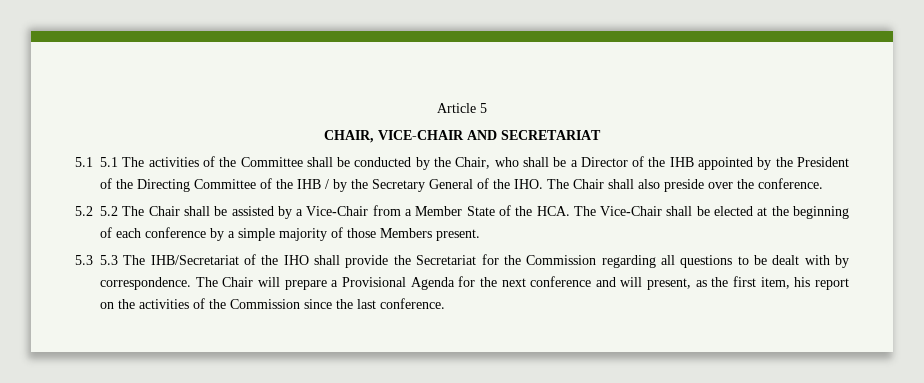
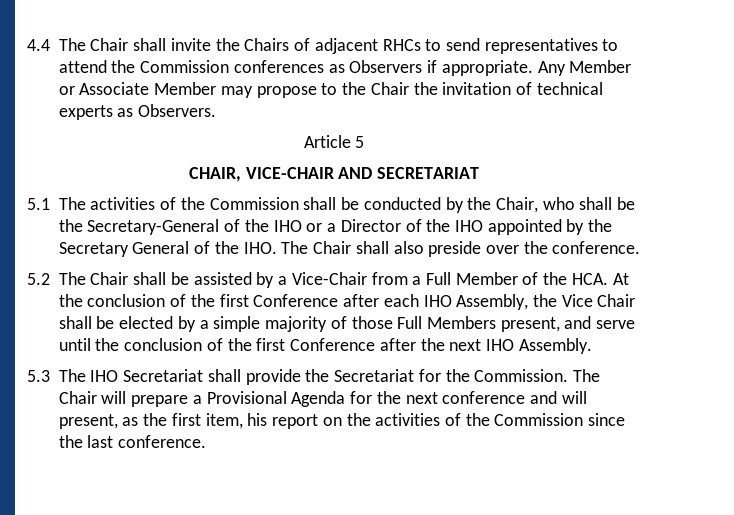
(437, 108) none -> [27,38,619,54] [58,60,632,76] [58,82,603,98] [58,104,217,120] 4.4 The Chair shall invite the Chairs of adjacent RHCs to send representatives to attend the Commission conferences as Observers if appropriate. Any Member or Associate Member may propose to the Chair the invitation of technical experts as Observers. //
[100,157,118,167] 5.1 -> (50, 204) none
[240,157,303,167] Committee -> [209,197,299,210] Commission
(567, 162) none -> [58,219,323,235] the Secretary-General of the IHO or
[669,157,694,167] IHB -> [455,220,484,232] IHO
[797,157,850,167] [100,178,368,192] President of the Directing Committee of the IHB / by the -> (613, 225) none
[100,206,118,216] 5.2 -> (50, 279) none
[415,206,495,216] Member State -> [426,272,518,285] Full Member
[573,206,850,219] [100,227,206,238] The Vice-Chair shall be elected at the beginning of each conference -> [612,273,629,285] [58,294,636,310] [58,316,174,329] At the conclusion of the first Conference after each IHO Assembly, the Vice Chair shall be elected
[380,228,480,241] [75,254,309,265] Members present. // 5.3 5.3 The IHB/Secretariat of the IHO -> [397,316,636,332] [58,338,592,354] [27,369,204,382] Full Members present, and serve until the conclusion of the first Conference after the next IHO Assembly. // 5.3 The IHO Secretariat
[526,255,850,268] [100,277,191,290] Commission regarding all questions to be dealt with by correspondence. -> [474,369,569,382] Commission.

